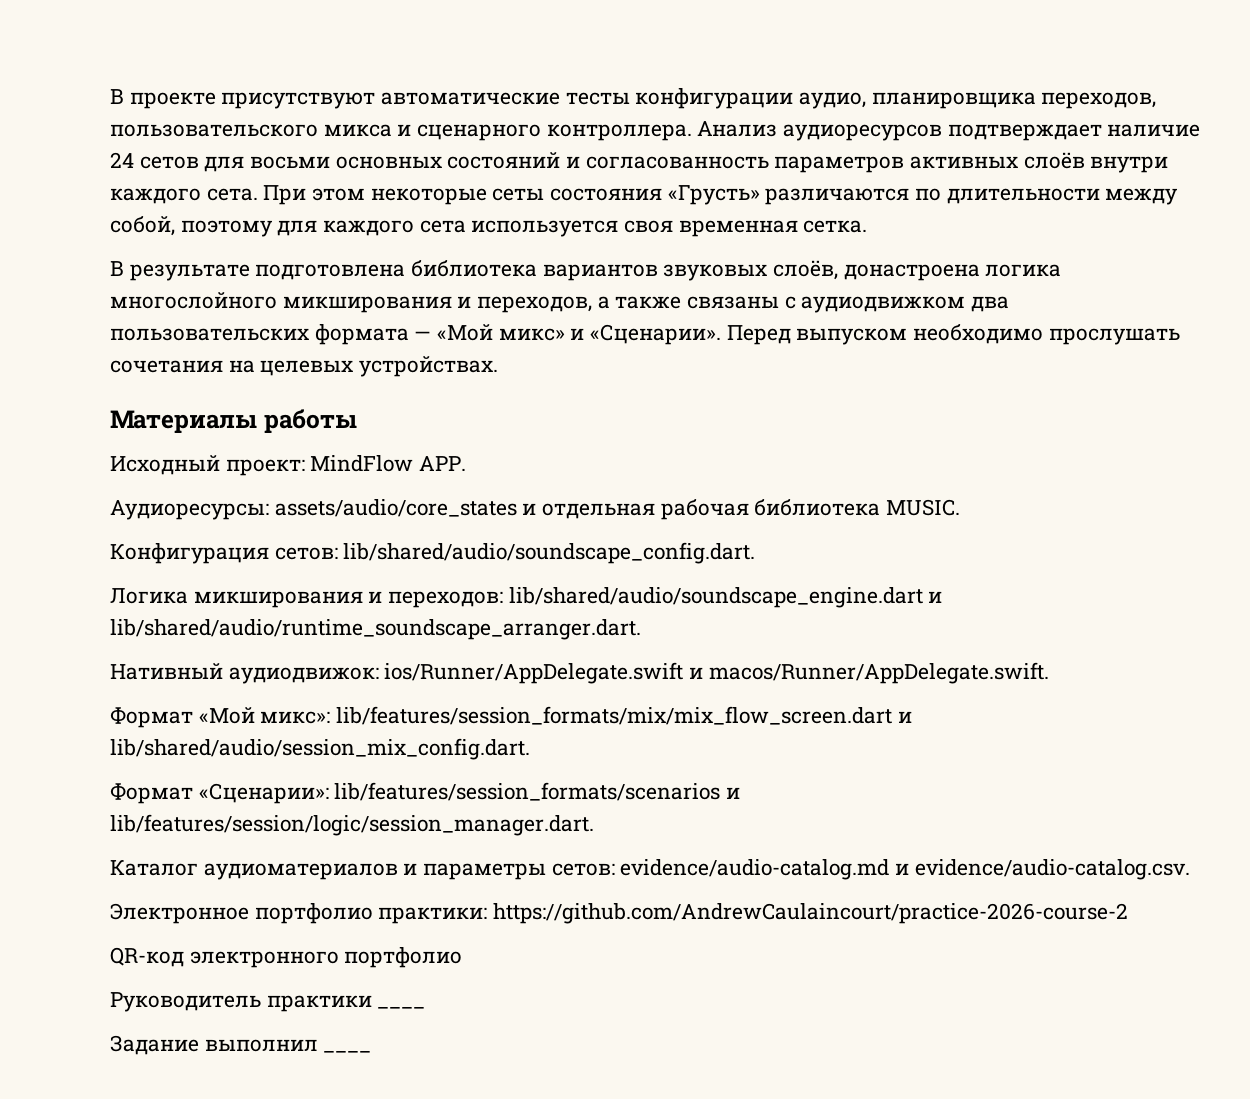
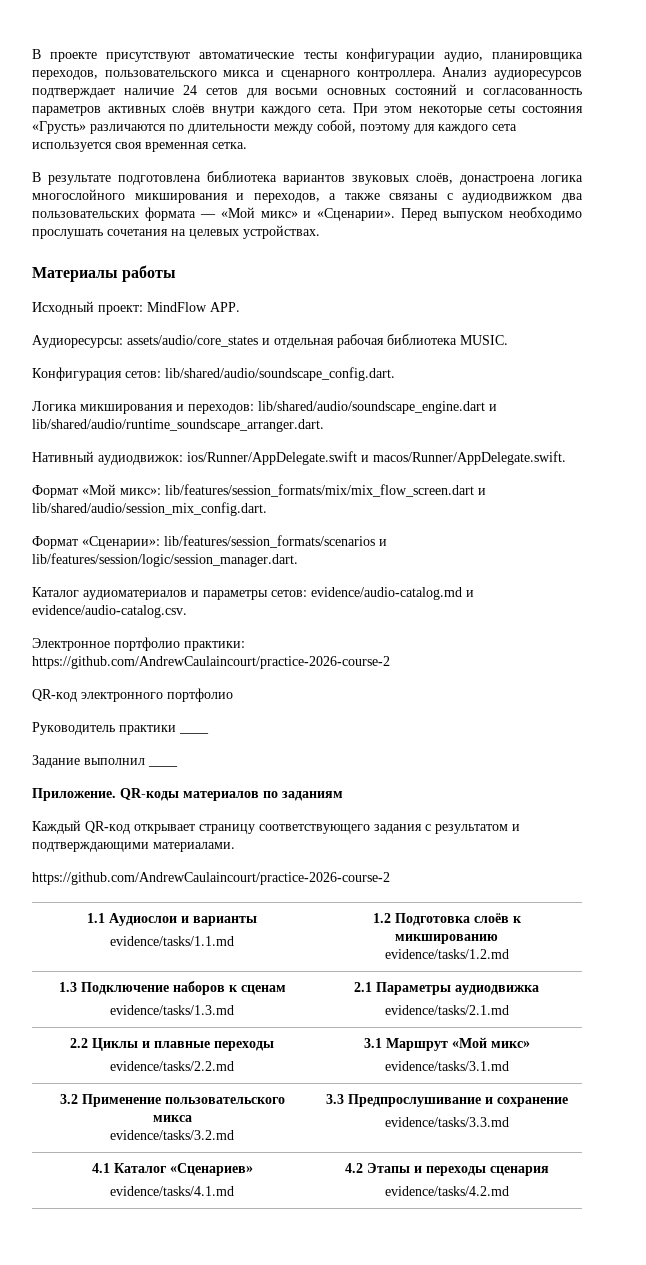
(372, 1052) none -> [32,788,343,801] [32,820,520,834] [32,842,235,852] [32,872,390,885] [87,913,257,926] [110,936,234,946] [372,913,522,926] [395,934,499,944] [384,949,509,959] [58,981,286,995] [110,1005,234,1015] [354,982,539,995] [384,1005,509,1015] [70,1038,274,1051] [110,1061,234,1071] [363,1037,530,1051] [384,1061,509,1071] [59,1094,285,1107] [152,1115,192,1122] [110,1130,234,1140] [325,1094,568,1107] [384,1117,509,1127] [91,1163,253,1176] [110,1186,234,1196] [344,1163,549,1176] [384,1186,509,1196] // Приложение. QR-коды материалов по заданиям // Каждый QR-код открывает страницу соответствующего задания с результатом и подтверждающими материалами. // https://github.com/AndrewCaulaincourt/practice-2026-course-2 // 1.1 Аудиослои и варианты // evidence/tasks/1.1.md | 1.2 Подготовка слоёв к микшированию // evidence/tasks/1.2.md // 1.3 Подключение наборов к сценам // evidence/tasks/1.3.md | 2.1 Параметры аудиодвижка // evidence/tasks/2.1.md // 2.2 Циклы и плавные переходы // evidence/tasks/2.2.md | 3.1 Маршрут «Мой микс» // evidence/tasks/3.1.md // 3.2 Применение пользовательского микса // evidence/tasks/3.2.md | 3.3 Предпрослушивание и сохранение // evidence/tasks/3.3.md // 4.1 Каталог «Сценариев» // evidence/tasks/4.1.md | 4.2 Этапы и переходы сценария // evidence/tasks/4.2.md

